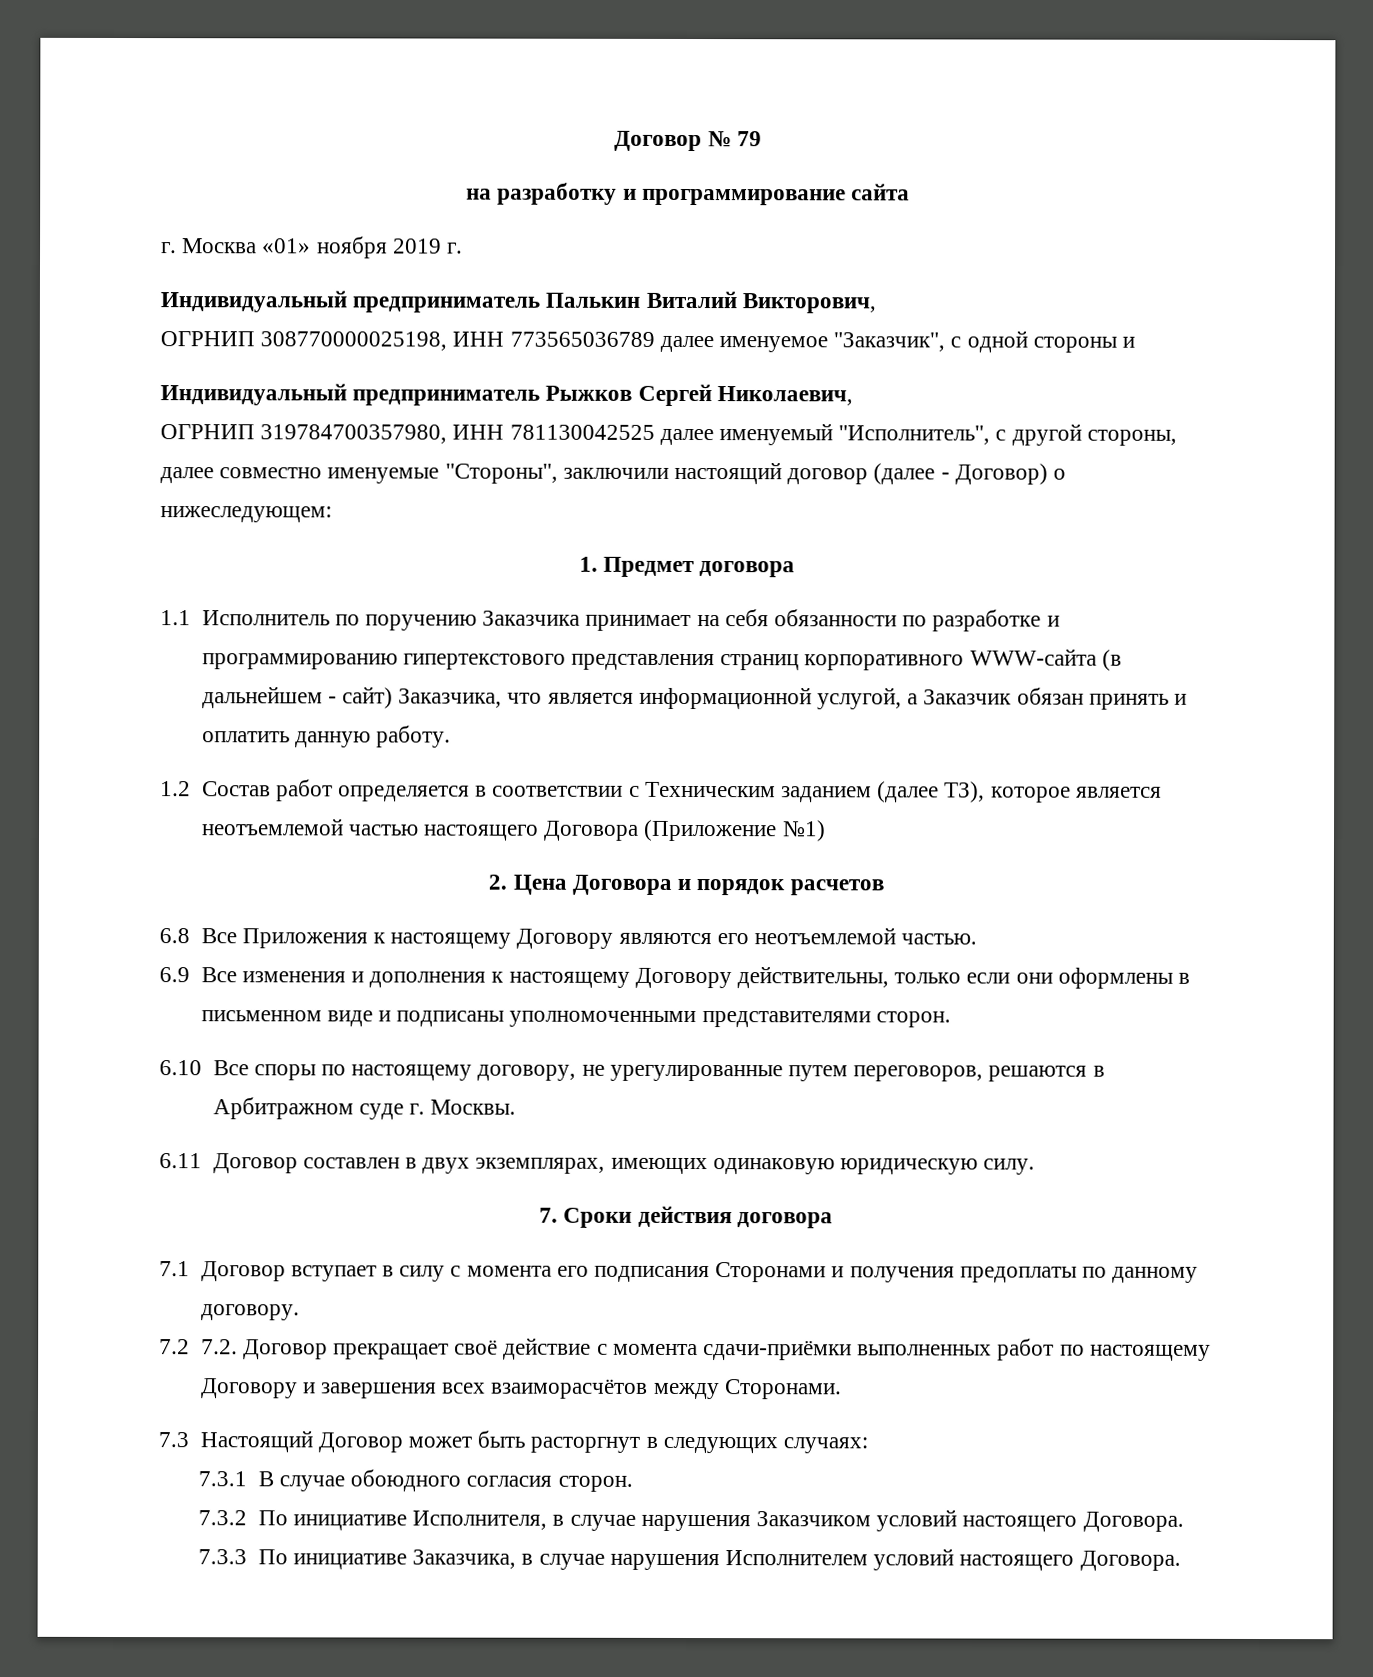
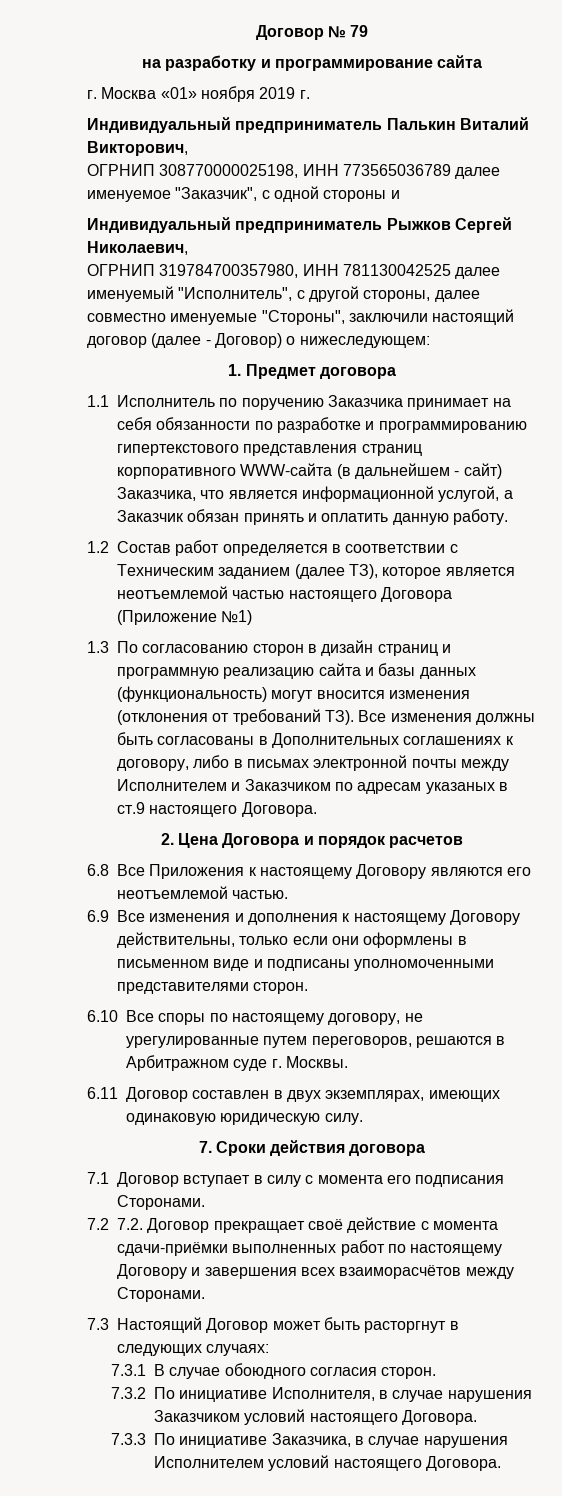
(826, 831) none -> [87,640,451,656] [117,663,476,679] [117,686,470,702] [117,709,535,725] [117,732,514,748] [117,755,509,771] [117,779,508,794] [117,802,317,817] // 1.3 По согласованию сторон в дизайн страниц и программную реализацию сайта и базы данных (функциональность) могут вносится изменения (отклонения от требований ТЗ). Все изменения должны быть согласованы в Дополнительных соглашениях к договору, либо в письмах электронной почты между Исполнителем и Заказчиком по адресам указаных в ст.9 настоящего Договора.
[715,1262,1199,1283] [200,1304,300,1321] Сторонами и получения предоплаты по данному договору. -> [117,1195,205,1210] Сторонами.

